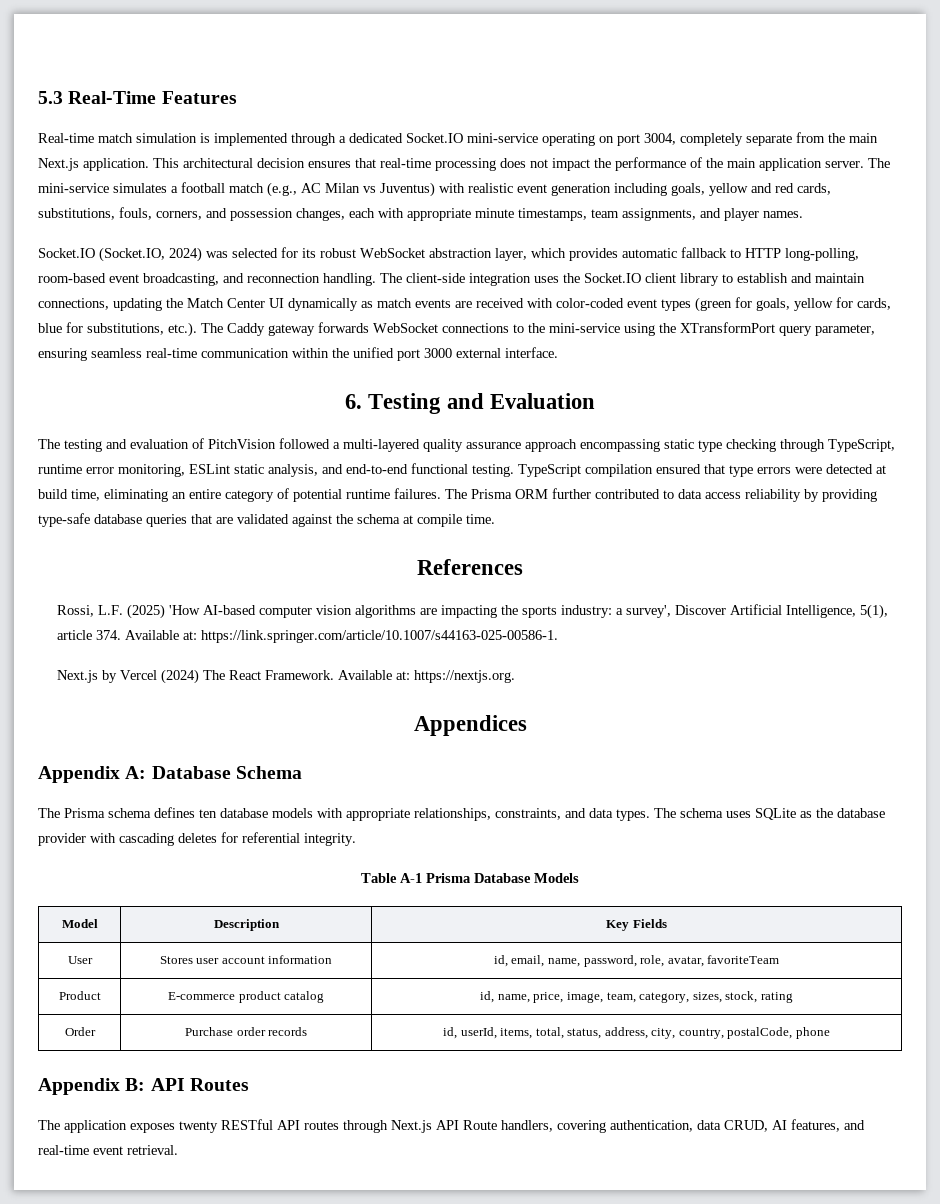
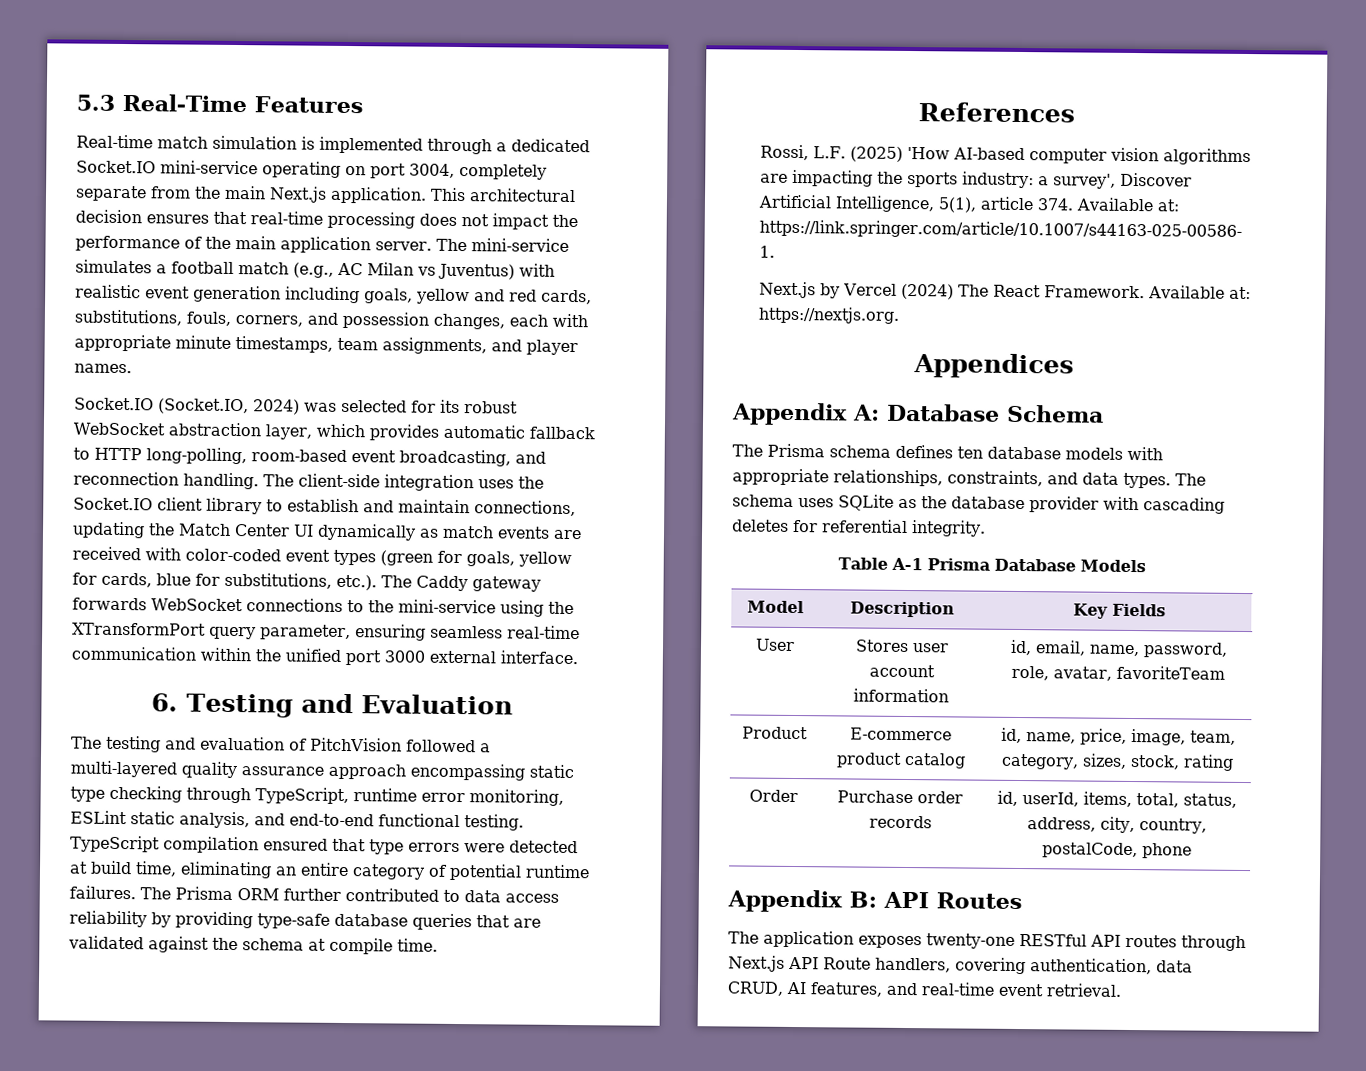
[179,1121,218,1133] twenty -> [926,933,1015,949] twenty-one

